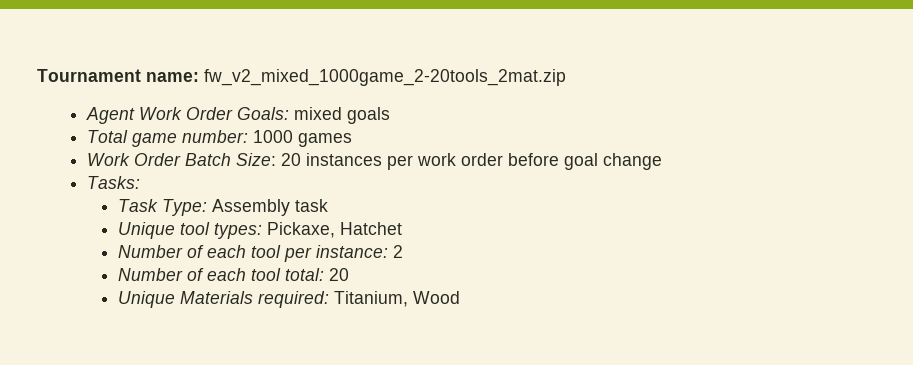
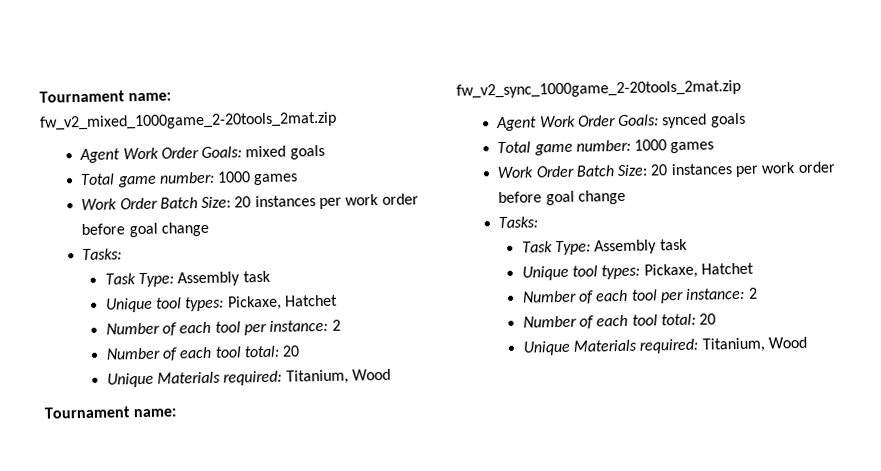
(460, 297) none -> [44,406,177,419] [456,79,741,99] [496,112,746,132] [497,139,715,156] [497,161,835,179] [498,189,626,206] [498,216,539,229] [521,238,688,256] [521,262,755,281] [521,287,758,304] [522,313,717,329] [522,336,808,356] // Tournament name: fw_v2_sync_1000game_2-20tools_2mat.zip // Agent Work Order Goals: synced goals // Total game number: 1000 games // Work Order Batch Size: 20 instances per work order before goal change // Tasks: // Task Type: Assembly task // Unique tool types: Pickaxe, Hatchet // Number of each tool per instance: 2 // Number of each tool total: 20 // Unique Materials required: Titanium, Wood

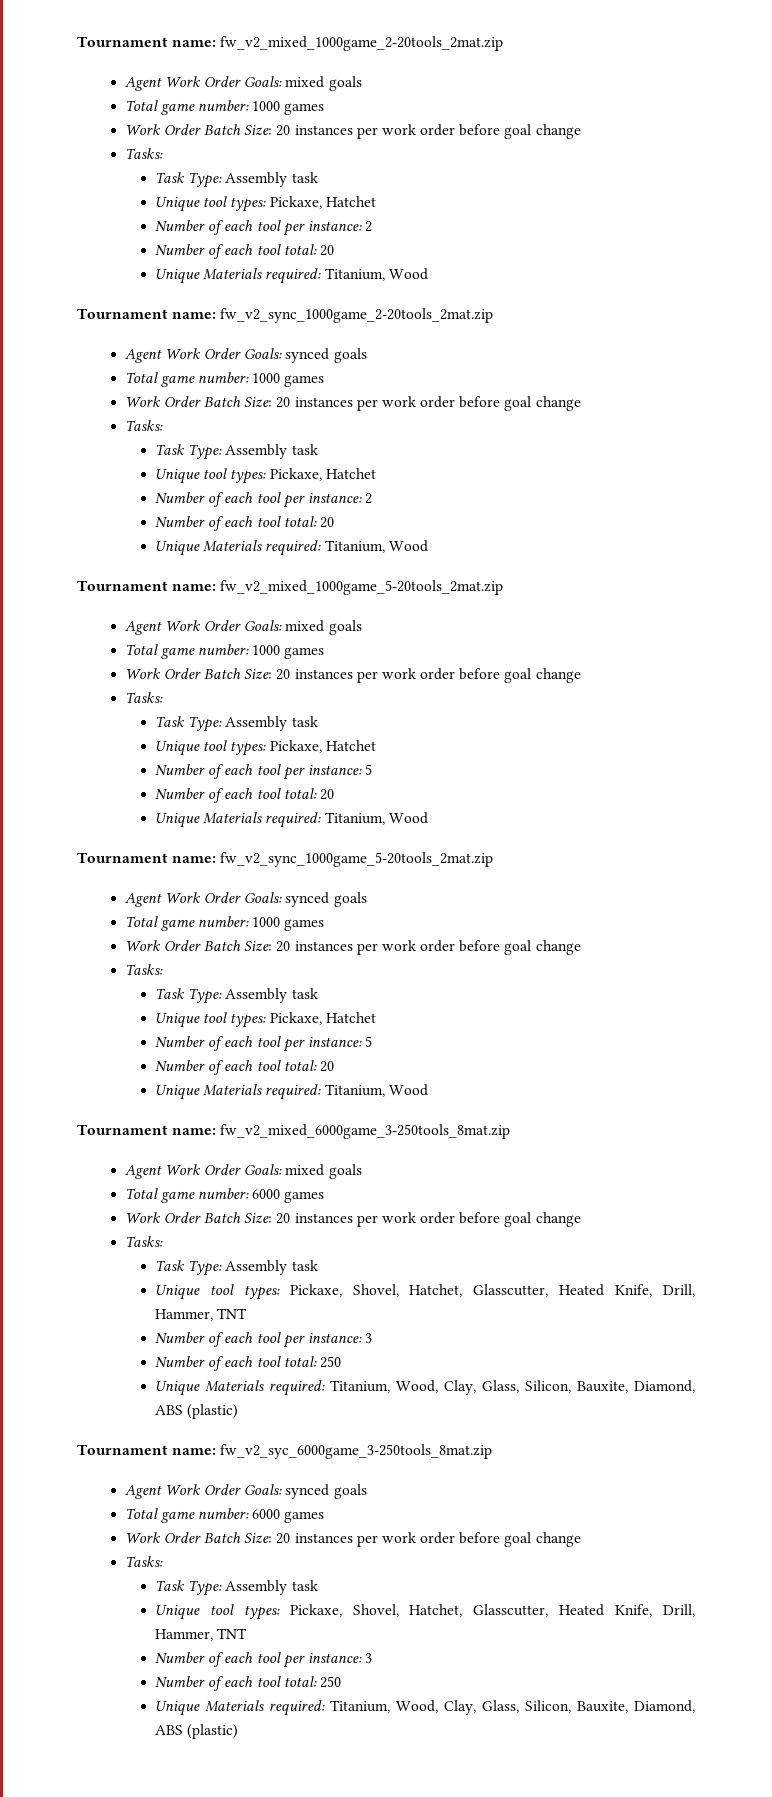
(808, 342) none -> [77,580,504,595] [124,620,362,635] [124,644,325,659] [124,668,581,683] [124,692,163,703] [155,716,318,732] [155,740,376,756] [155,764,373,780] [155,788,335,803] [155,812,428,828] [77,852,494,867] [124,892,367,907] [124,916,325,931] [124,940,581,955] [124,964,163,975] [155,988,318,1004] [155,1012,376,1028] [155,1036,373,1052] [155,1060,335,1075] [155,1084,428,1100] [77,1124,511,1139] [124,1164,362,1179] [124,1188,325,1203] [124,1212,581,1227] [124,1236,163,1247] [155,1260,318,1276] [155,1284,696,1300] [155,1308,248,1321] [155,1332,373,1348] [155,1356,342,1371] [155,1380,695,1396] [155,1404,239,1419] [77,1444,493,1459] [124,1484,367,1499] [124,1508,325,1523] [124,1532,581,1547] [124,1556,163,1567] [155,1580,318,1596] [155,1604,696,1620] [155,1628,248,1641] [155,1652,373,1668] [155,1676,342,1691] [155,1700,695,1716] [155,1724,239,1739] // Tournament name: fw_v2_mixed_1000game_5-20tools_2mat.zip // Agent Work Order Goals: mixed goals // Total game number: 1000 games // Work Order Batch Size: 20 instances per work order before goal change // Tasks: // Task Type: Assembly task // Unique tool types: Pickaxe, Hatchet // Number of each tool per instance: 5 // Number of each tool total: 20 // Unique Materials required: Titanium, Wood // Tournament name: fw_v2_sync_1000game_5-20tools_2mat.zip // Agent Work Order Goals: synced goals // Total game number: 1000 games // Work Order Batch Size: 20 instances per work order before goal change // Tasks: // Task Type: Assembly task // Unique tool types: Pickaxe, Hatchet // Number of each tool per instance: 5 // Number of each tool total: 20 // Unique Materials required: Titanium, Wood // Tournament name: fw_v2_mixed_6000game_3-250tools_8mat.zip // Agent Work Order Goals: mixed goals // Total game number: 6000 games // Work Order Batch Size: 20 instances per work order before goal change // Tasks: // Task Type: Assembly task // Unique tool types: Pickaxe, Shovel, Hatchet, Glasscutter, Heated Knife, Drill, Hammer, TNT // Number of each tool per instance: 3 // Number of each tool total: 250 // Unique Materials required: Titanium, Wood, Clay, Glass, Silicon, Bauxite, Diamond, ABS (plastic) // Tournament name: fw_v2_syc_6000game_3-250tools_8mat.zip // Agent Work Order Goals: synced goals // Total game number: 6000 games // Work Order Batch Size: 20 instances per work order before goal change // Tasks: // Task Type: Assembly task // Unique tool types: Pickaxe, Shovel, Hatchet, Glasscutter, Heated Knife, Drill, Hammer, TNT // Number of each tool per instance: 3 // Number of each tool total: 250 // Unique Materials required: Titanium, Wood, Clay, Glass, Silicon, Bauxite, Diamond, ABS (plastic)

